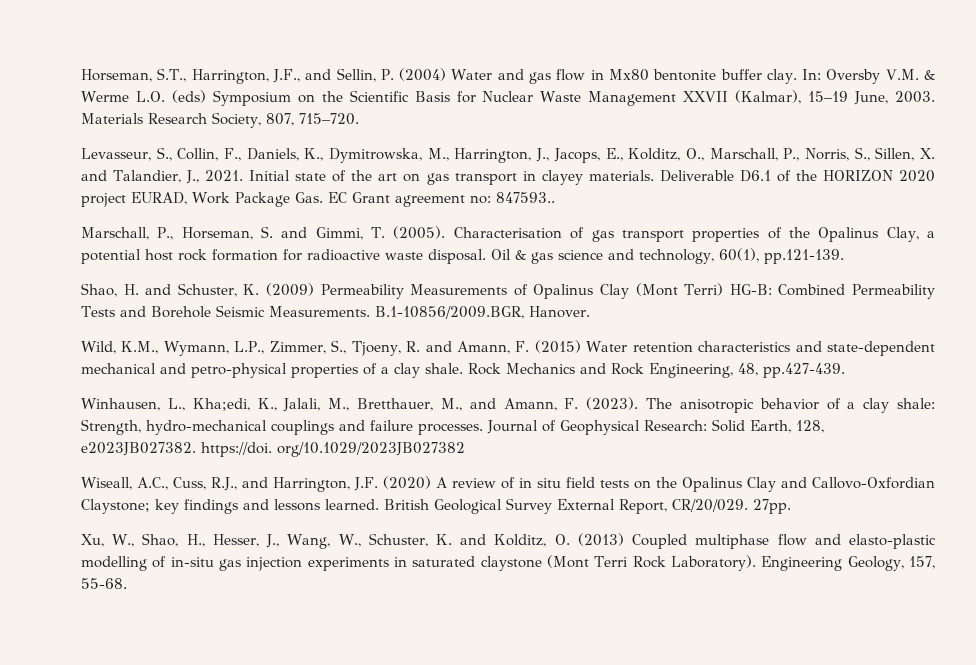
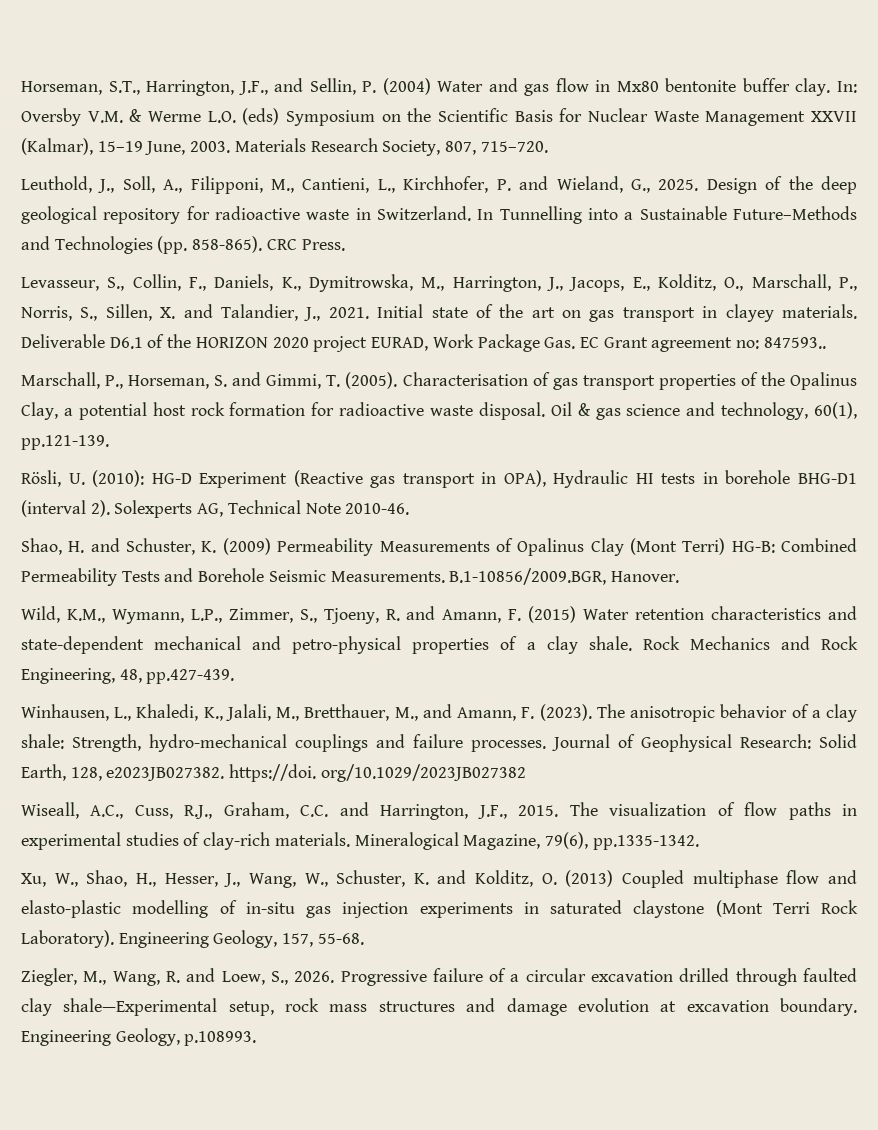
(359, 119) none -> [21,176,857,194] [21,206,857,224] [21,236,345,254] // Leuthold, J., Soll, A., Filipponi, M., Cantieni, L., Kirchhofer, P. and Wieland, G., 2025. Design of the deep geological repository for radioactive waste in Switzerland. In Tunnelling into a Sustainable Future–Methods and Technologies (pp. 858-865). CRC Press.
(844, 256) none -> [21,470,857,488] [21,500,410,518] // Rösli, U. (2010): HG-D Experiment (Reactive gas transport in OPA), Hydraulic HI tests in borehole BHG-D1 (interval 2). Solexperts AG, Technical Note 2010-46.
[192,398,250,411] Kha;edi, -> [136,704,199,721] Khaledi,
[242,476,936,492] [81,498,791,514] and Harrington, J.F. (2020) A review of in situ field tests on the Opalinus Clay and Callovo-Oxfordian Claystone; key findings and lessons learned. British Geological Survey External Report, CR/20/029. 27pp. -> [223,802,857,820] [21,832,699,850] Graham, C.C. and Harrington, J.F., 2015. The visualization of flow paths in experimental studies of clay-rich materials. Mineralogical Magazine, 79(6), pp.1335-1342.
(127, 583) none -> [21,968,857,986] [21,998,858,1016] [21,1028,257,1046] // Ziegler, M., Wang, R. and Loew, S., 2026. Progressive failure of a circular excavation drilled through faulted clay shale—Experimental setup, rock mass structures and damage evolution at excavation boundary. Engineering Geology, p.108993.

